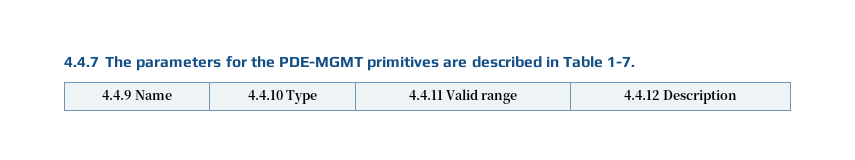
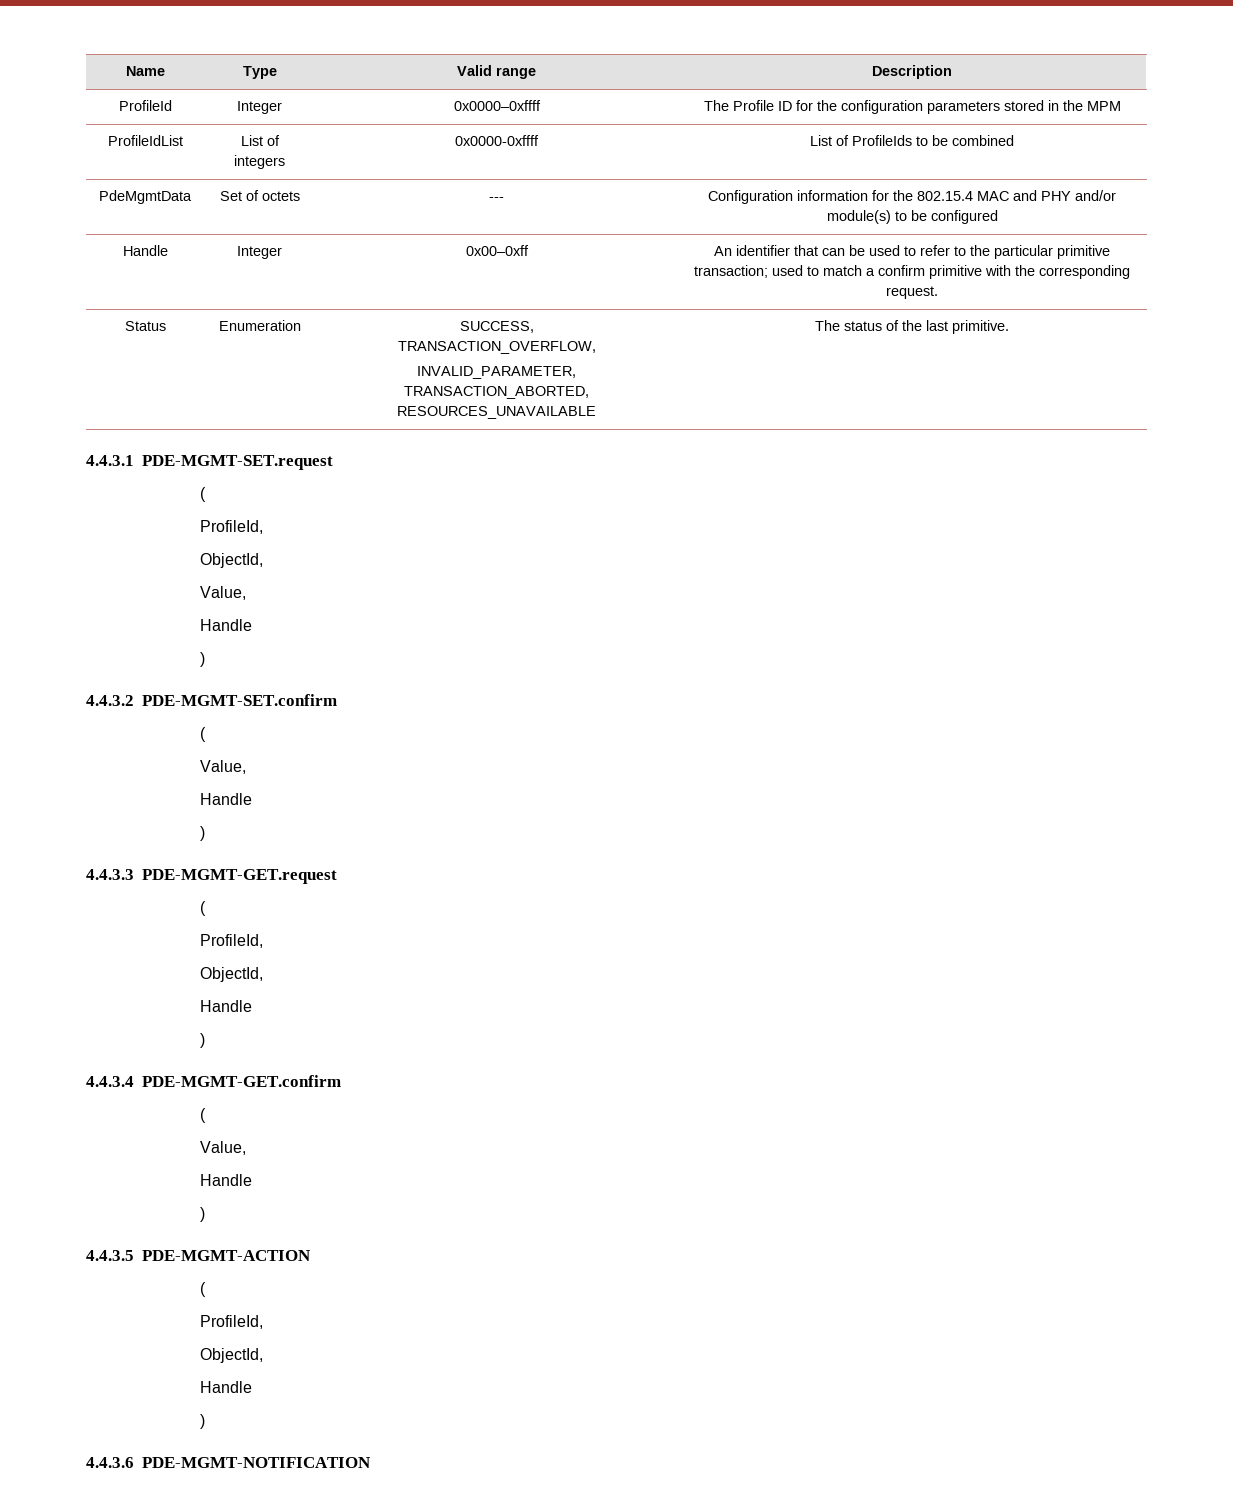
[64,56,636,71] [102,90,132,100] 4.4.7 The parameters for the PDE-MGMT primitives are described in Table 1-7. // 4.4.9 -> (125, 71) none
[247,90,283,100] 4.4.10 -> (165, 71) none
[408,90,443,100] 4.4.11 -> (277, 72) none
[624,90,737,104] 4.4.12 Description -> [872,65,952,79] [118,100,172,111] [237,101,282,114] [453,100,541,111] [703,100,1121,114] [107,135,183,146] [240,135,280,146] [234,155,285,169] [455,135,539,146] [810,135,1014,146] [99,190,192,204] [219,190,300,201] [489,197,504,201] [708,190,1116,204] [826,210,998,224] [122,245,168,256] [237,246,282,259] [465,245,529,256] [714,245,1110,259] [694,265,1130,279] [886,286,938,299] [124,321,166,331] [218,320,301,331] [459,321,534,333] [397,341,596,354] [417,366,576,379] [404,386,589,399] [397,406,596,419] [815,320,1009,334] [86,455,333,470] [200,487,207,502] [200,520,264,534] [200,553,264,568] [200,586,247,600] [200,619,253,631] [200,652,206,667] [86,694,337,706] [200,727,207,742] [200,760,247,774] [200,793,253,805] [200,826,206,841] [86,869,337,884] [200,901,207,916] [200,934,264,948] [200,967,264,982] [200,1000,253,1012] [200,1033,206,1048] [86,1075,341,1087] [200,1108,207,1123] [200,1141,247,1155] [200,1174,253,1186] [200,1207,206,1222] [86,1250,311,1261] [200,1282,207,1297] [200,1315,264,1329] [200,1348,264,1363] [200,1381,253,1393] [200,1414,206,1429] [86,1457,371,1468] Description // ProfileId | Integer | 0x0000–0xffff | The Profile ID for the configuration parameters stored in the MPM // ProfileIdList | List of integers | 0x0000-0xffff | List of ProfileIds to be combined // PdeMgmtData | Set of octets | --- | Configuration information for the 802.15.4 MAC and PHY and/or module(s) to be configured // Handle | Integer | 0x00–0xff | An identifier that can be used to refer to the particular primitive transaction; used to match a confirm primitive with the corresponding request. // Status | Enumeration | SUCCESS, // TRANSACTION_OVERFLOW, // INVALID_PARAMETER, TRANSACTION_ABORTED, RESOURCES_UNAVAILABLE | The status of the last primitive. // 4.4.3.1 PDE-MGMT-SET.request // ( // ProfileId, // ObjectId, // Value, // Handle // ) // 4.4.3.2 PDE-MGMT-SET.confirm // ( // Value, // Handle // ) // 4.4.3.3 PDE-MGMT-GET.request // ( // ProfileId, // ObjectId, // Handle // ) // 4.4.3.4 PDE-MGMT-GET.confirm // ( // Value, // Handle // ) // 4.4.3.5 PDE-MGMT-ACTION // ( // ProfileId, // ObjectId, // Handle // ) // 4.4.3.6 PDE-MGMT-NOTIFICATION

